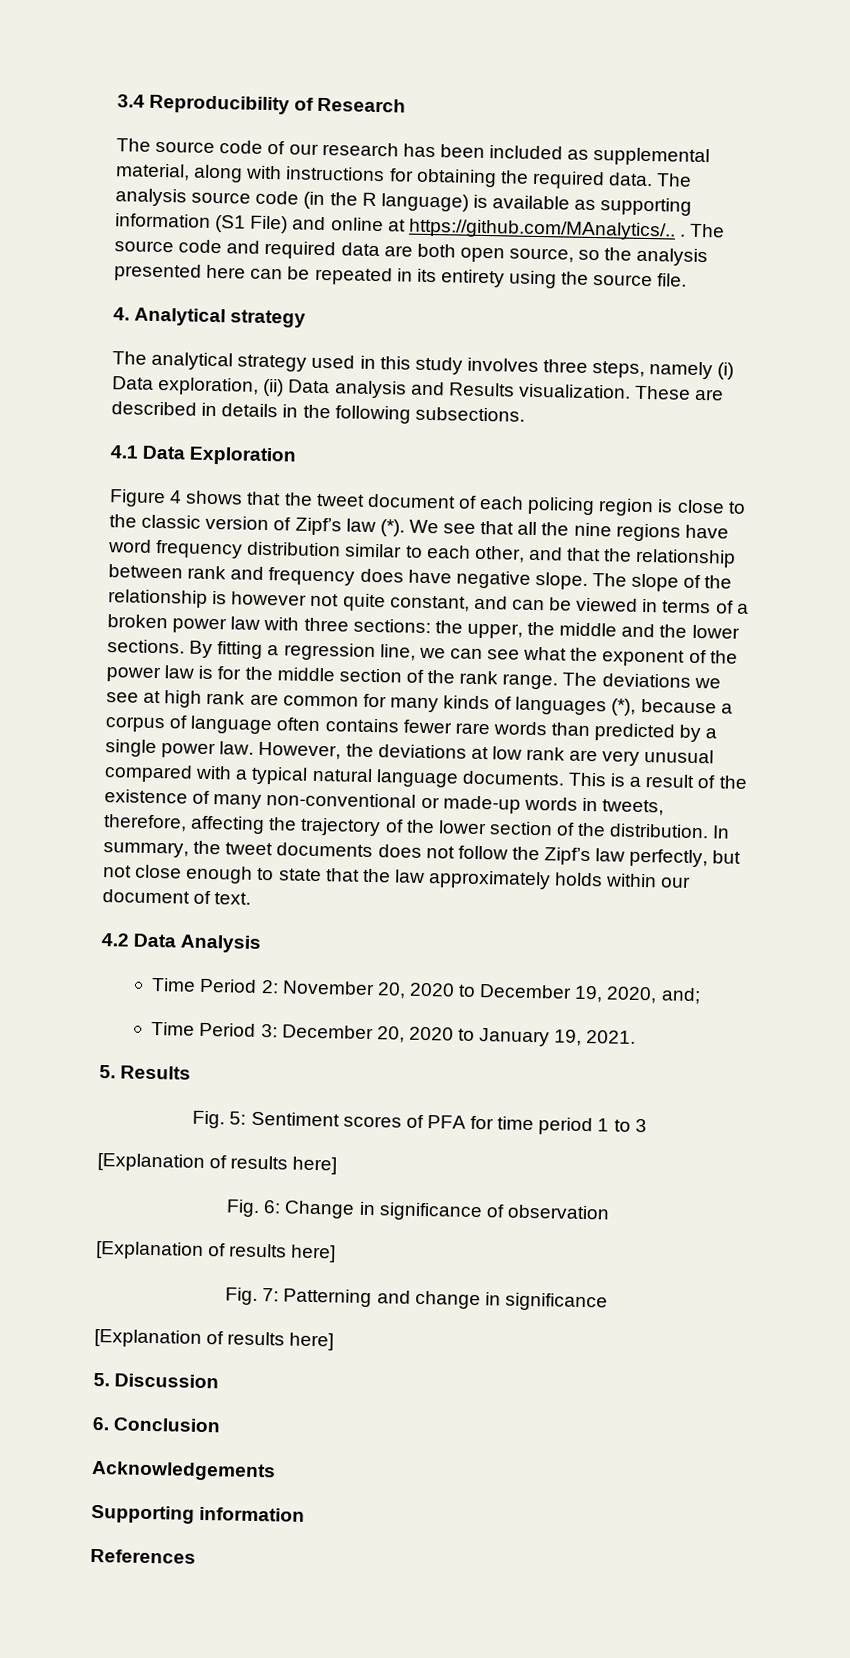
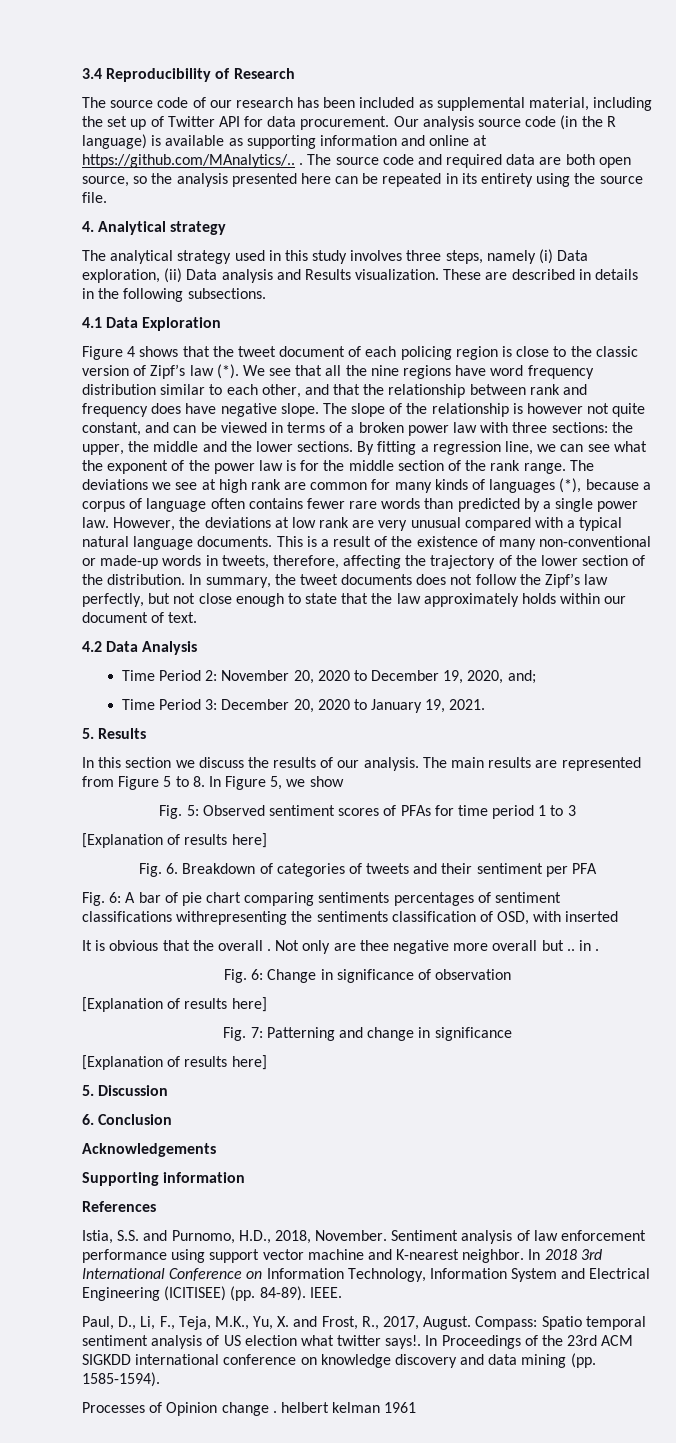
[193,164,693,190] along with instructions for obtaining the required data. The -> [593,97,653,111] [82,116,419,130] including the set up of Twitter API for data procurement. Our
[215,215,289,234] (S1 File) -> (397, 140) none
(192, 1072) none -> [82,757,641,771] [82,776,344,790] // In this section we discuss the results of our analysis. The main results are represented from Figure 5 to 8. In Figure 5, we show
[250,1111,340,1127] Sentiment -> [202,805,335,816] Observed sentiment
[426,1115,466,1129] PFA -> [400,805,431,816] PFAs
(338, 1165) none -> [138,863,598,877] [82,892,562,906] [82,911,619,925] [82,940,600,954] // Fig. 6. Breakdown of categories of tweets and their sentiment per PFA // Fig. 6: A bar of pie chart comparing sentiments percentages of sentiment classifications withrepresenting the sentiments classification of OSD, with inserted // It is obvious that the overall . Not only are thee negative more overall but .. in .
(196, 1556) none -> [82,1230,647,1244] [82,1249,602,1263] [82,1268,651,1282] [82,1286,342,1301] [82,1316,646,1330] [82,1335,634,1349] [82,1353,596,1368] [82,1372,160,1387] [82,1402,417,1416] // Istia, S.S. and Purnomo, H.D., 2018, November. Sentiment analysis of law enforcement performance using support vector machine and K-nearest neighbor. In 2018 3rd International Conference on Information Technology, Information System and Electrical Engineering (ICITISEE) (pp. 84-89). IEEE. // Paul, D., Li, F., Teja, M.K., Yu, X. and Frost, R., 2017, August. Compass: Spatio temporal sentiment analysis of US election what twitter says!. In Proceedings of the 23rd ACM SIGKDD international conference on knowledge discovery and data mining (pp. 1585-1594). // Processes of Opinion change . helbert kelman 1961

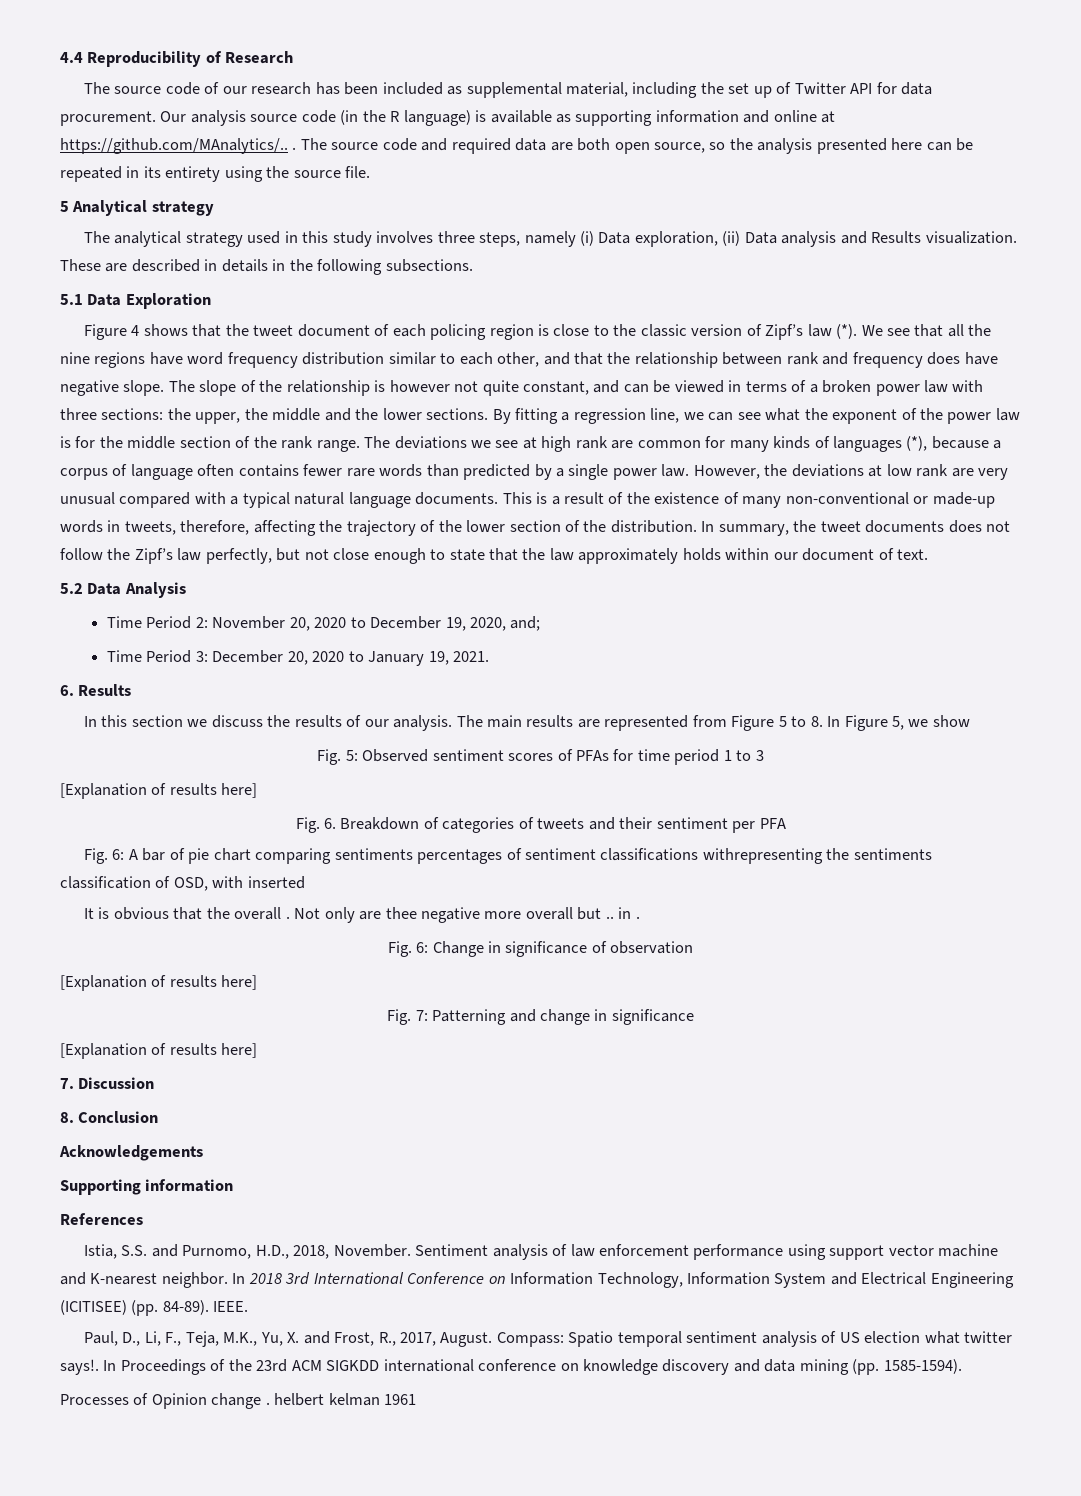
[82,68,102,79] 3.4 -> [60,52,83,63] 4.4
[82,221,94,232] 4. -> [60,201,69,212] 5
[82,317,102,328] 4.1 -> [60,294,83,305] 5.1
[82,641,102,652] 4.2 -> [60,583,83,594] 5.2
[82,728,94,739] 5. -> [60,685,74,696] 6.
[82,1085,94,1096] 5. -> [60,1078,74,1089] 7.
[82,1114,94,1125] 6. -> [60,1112,74,1123] 8.

